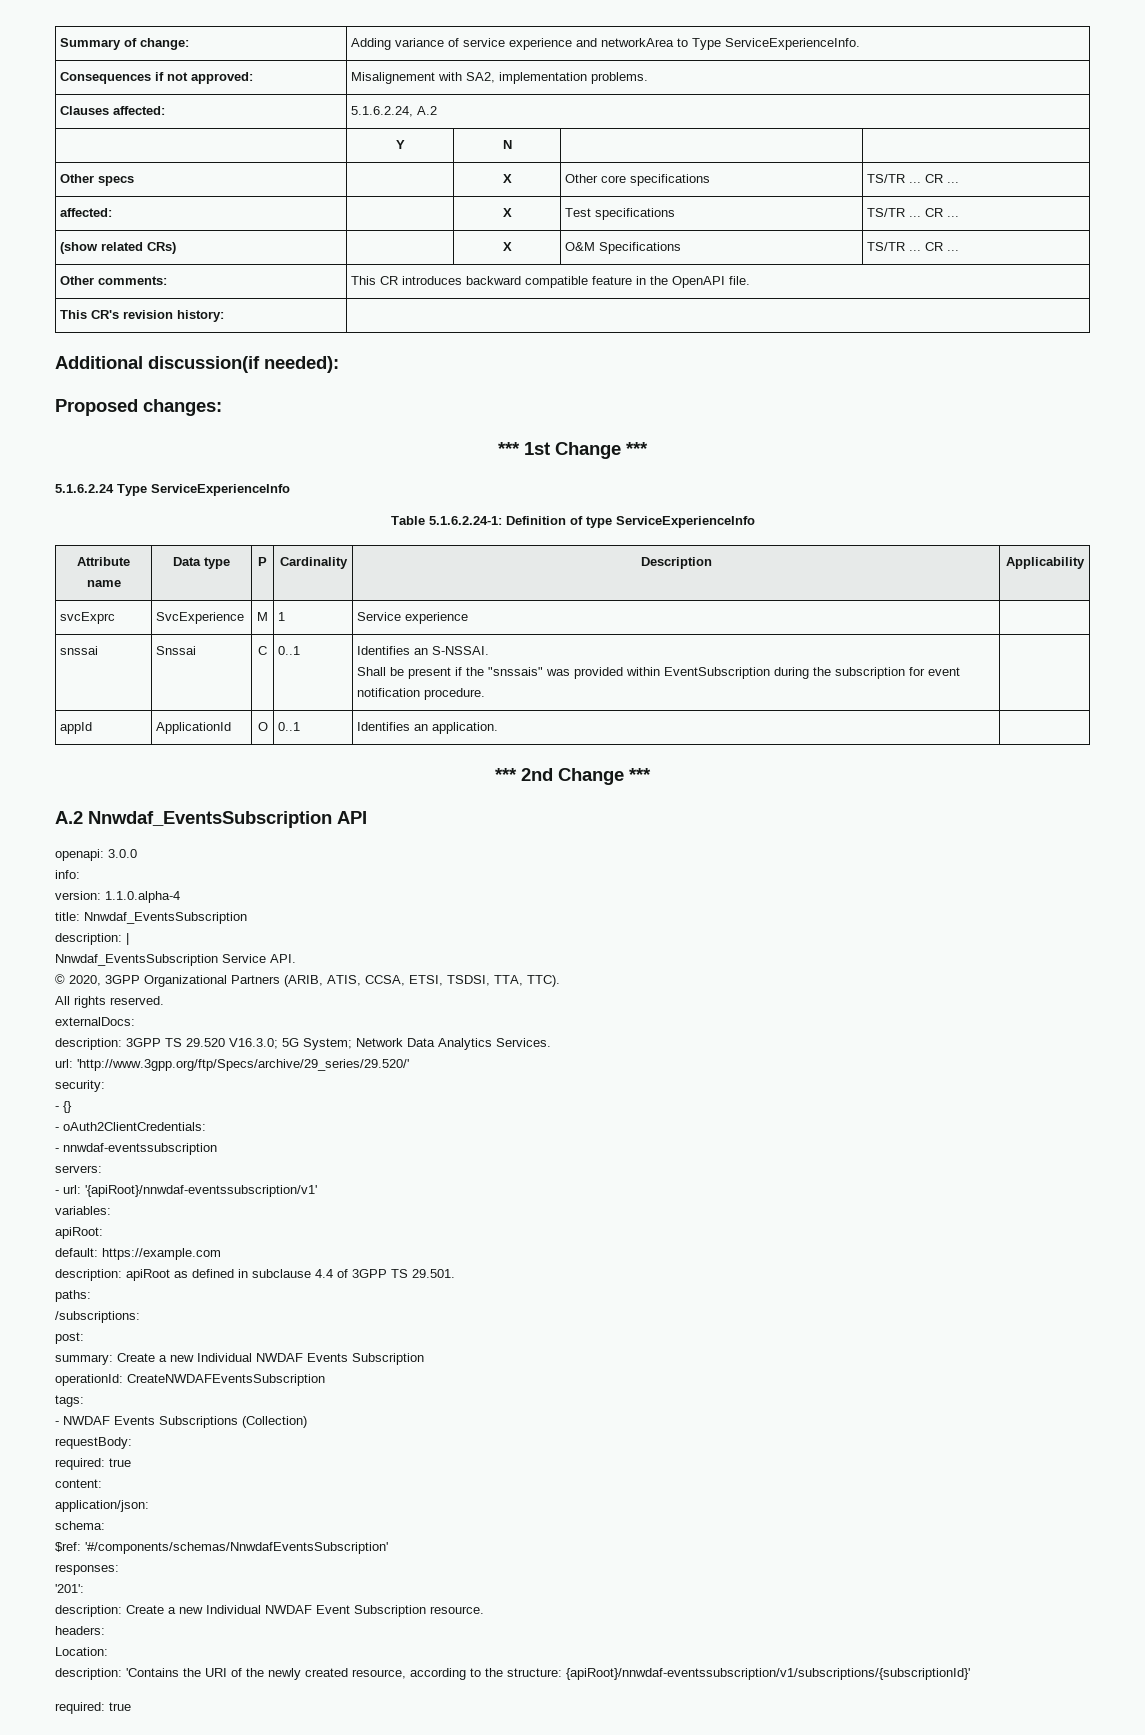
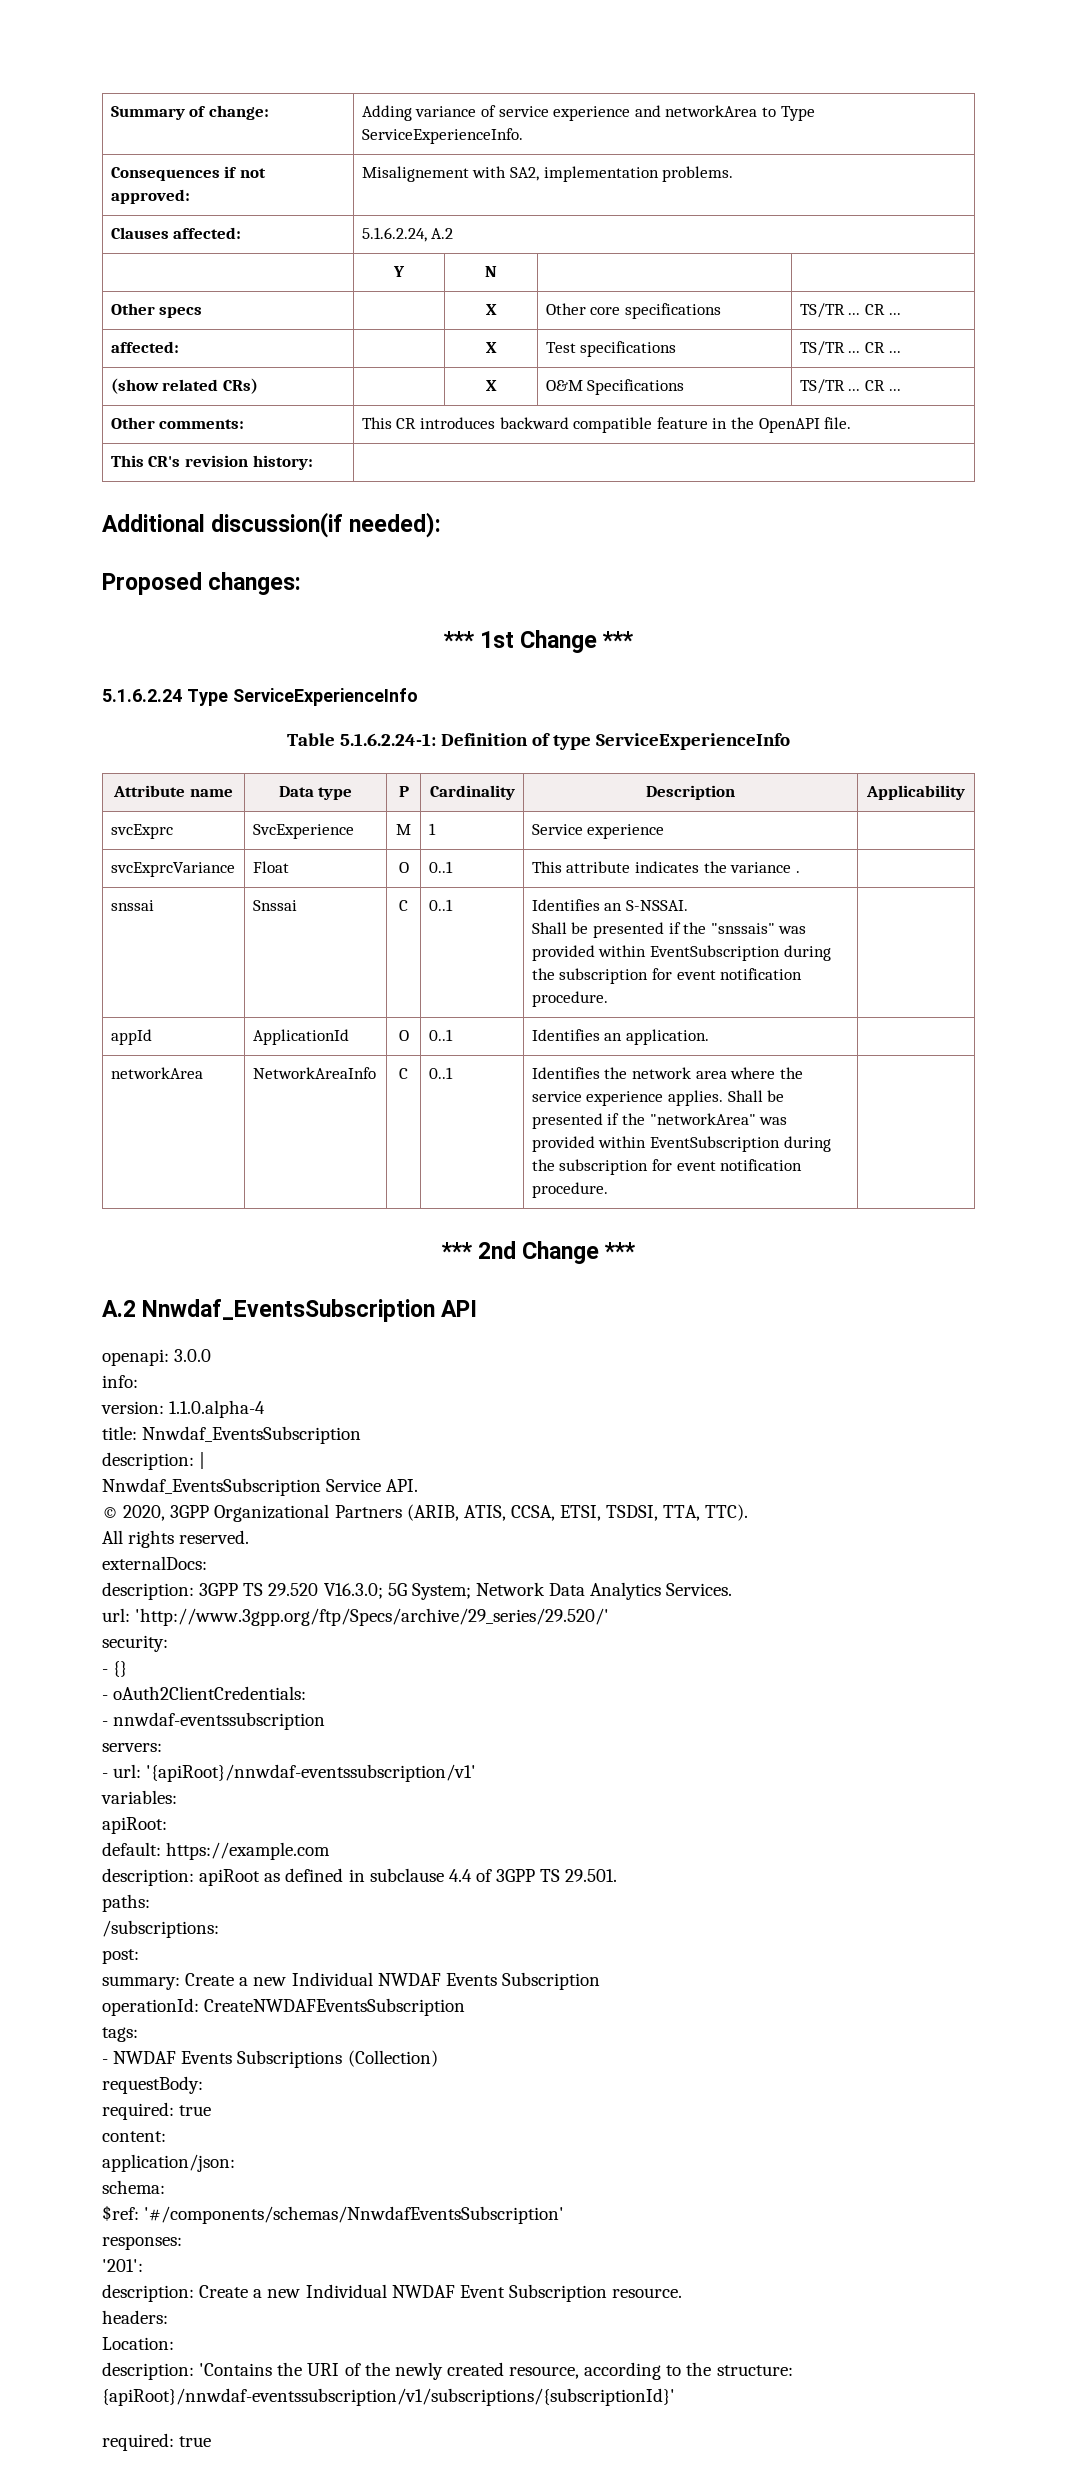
(469, 618) none -> [110,862,235,877] [252,861,289,873] [398,862,409,873] [428,861,453,873] [531,861,800,873] // svcExprcVariance | Float | O | 0..1 | This attribute indicates the variance . |
[408,667,452,679] present -> [593,922,665,938] presented
(499, 728) none -> [110,1067,203,1079] [252,1067,376,1079] [399,1068,408,1079] [428,1067,453,1079] [531,1067,803,1079] [531,1090,785,1106] [531,1113,788,1129] [531,1136,831,1152] [531,1159,803,1175] [531,1182,608,1198] // networkArea | NetworkAreaInfo | C | 0..1 | Identifies the network area where the service experience applies. Shall be presented if the "networkArea" was provided within EventSubscription during the subscription for event notification procedure. |

